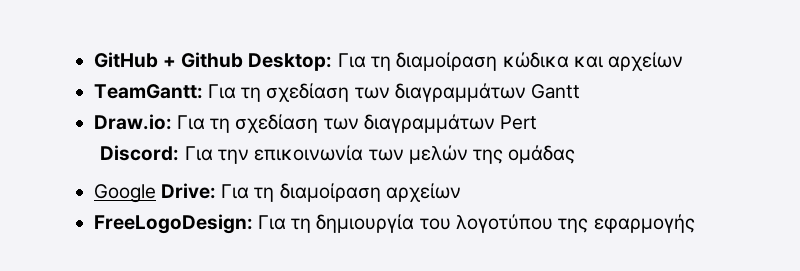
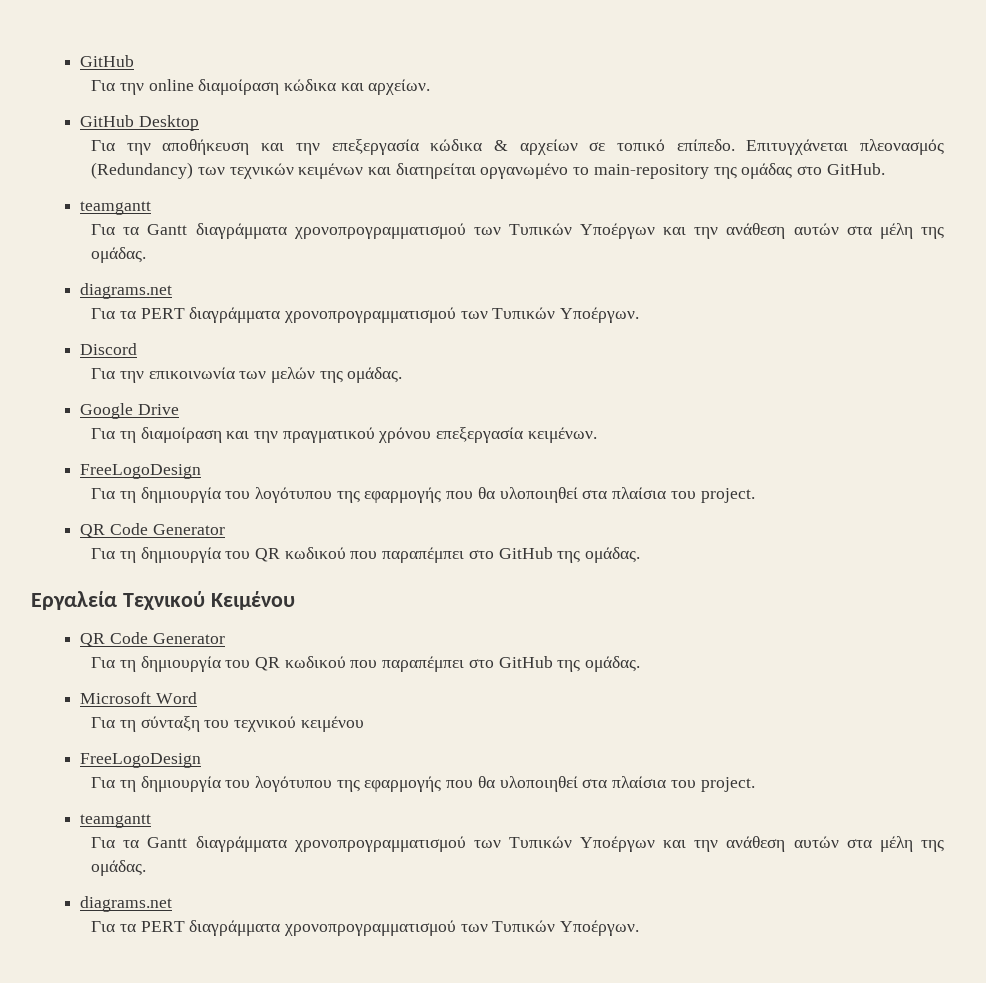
[93,52,684,71] [93,83,581,102] [93,114,538,133] [100,145,180,161] GitHub + Github Desktop: Για τη διαμοίραση κώδικα και αρχείων // TeamGantt: Για τη σχεδίαση των διαγραμμάτων Gantt // Draw.io: Για τη σχεδίαση των διαγραμμάτων Pert // Discord: -> [80,55,135,67] [91,79,431,95] [80,115,200,131] [91,139,944,155] [91,162,885,179] [80,201,152,215] [91,223,944,239] [91,247,147,263] [80,283,173,299] [91,307,640,323] [80,343,138,355] GitHub // Για την online διαμοίραση κώδικα και αρχείων. // GitHub Desktop // Για την αποθήκευση και την επεξεργασία κώδικα & αρχείων σε τοπικό επίπεδο. Επιτυγχάνεται πλεονασμός (Redundancy) των τεχνικών κειμένων και διατηρείται οργανωμένο το main-repository της ομάδας στο GitHub. // teamgantt // Για τα Gantt διαγράμματα χρονοπρογραμματισμού των Τυπικών Υποέργων και την ανάθεση αυτών στα μέλη της ομάδας. // diagrams.net // Για τα PERT διαγράμματα χρονοπρογραμματισμού των Τυπικών Υποέργων. // Discord //
[508,145,576,164] ομάδας -> [347,367,403,383] ομάδας.
[160,183,461,202] [93,214,695,234] Drive: Για τη διαμοίραση αρχείων // FreeLogoDesign: Για τη δημιουργία του λογοτύπου της εφαρμογής -> [138,404,180,415] [91,427,597,443] [80,464,202,479] [91,487,755,503] [80,523,225,538] [91,547,641,563] [31,591,295,610] [80,632,225,647] [91,656,641,672] [80,692,198,704] [91,716,364,732] [80,753,202,768] [91,776,755,792] [80,814,152,828] [91,836,944,852] [91,860,147,876] [80,896,173,912] [91,920,640,936] Drive // Για τη διαμοίραση και την πραγματικού χρόνου επεξεργασία κειμένων. // FreeLogoDesign // Για τη δημιουργία του λογότυπου της εφαρμογής που θα υλοποιηθεί στα πλαίσια του project. // QR Code Generator // Για τη δημιουργία του QR κωδικού που παραπέμπει στο GitHub της ομάδας. // Εργαλεία Τεχνικού Κειμένου // QR Code Generator // Για τη δημιουργία του QR κωδικού που παραπέμπει στο GitHub της ομάδας. // Microsoft Word // Για τη σύνταξη του τεχνικού κειμένου // FreeLogoDesign // Για τη δημιουργία του λογότυπου της εφαρμογής που θα υλοποιηθεί στα πλαίσια του project. // teamgantt // Για τα Gantt διαγράμματα χρονοπρογραμματισμού των Τυπικών Υποέργων και την ανάθεση αυτών στα μέλη της ομάδας. // diagrams.net // Για τα PERT διαγράμματα χρονοπρογραμματισμού των Τυπικών Υποέργων.

